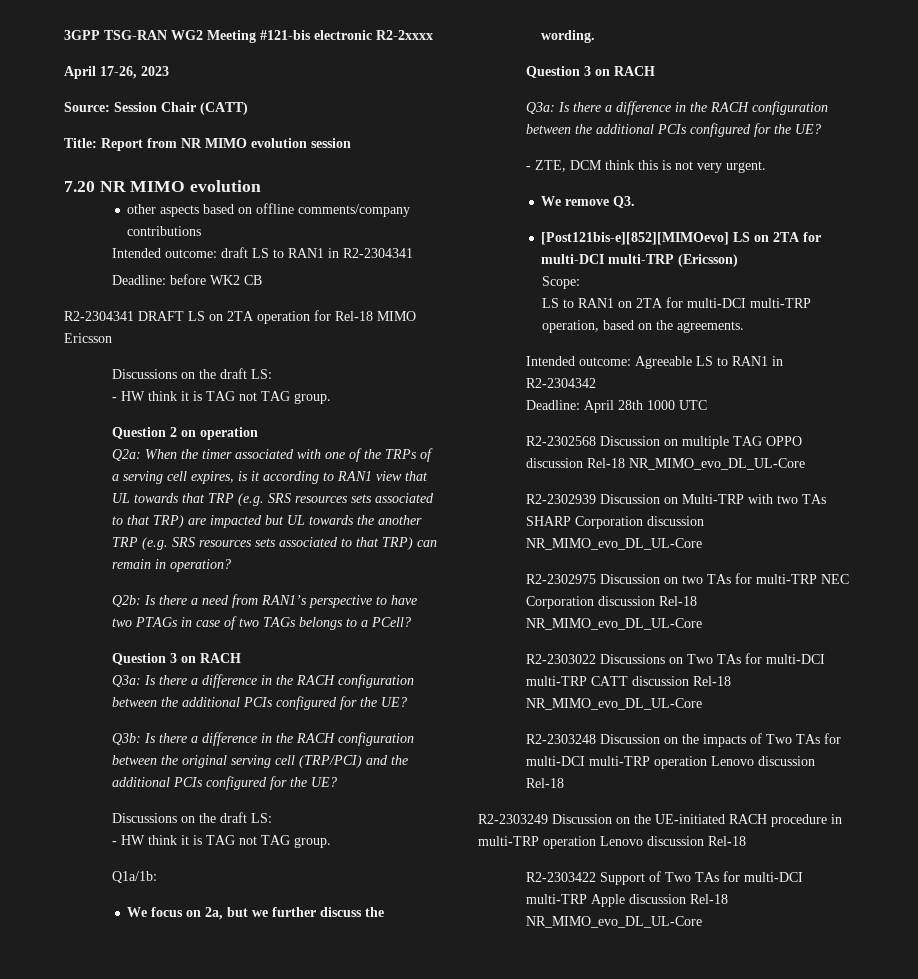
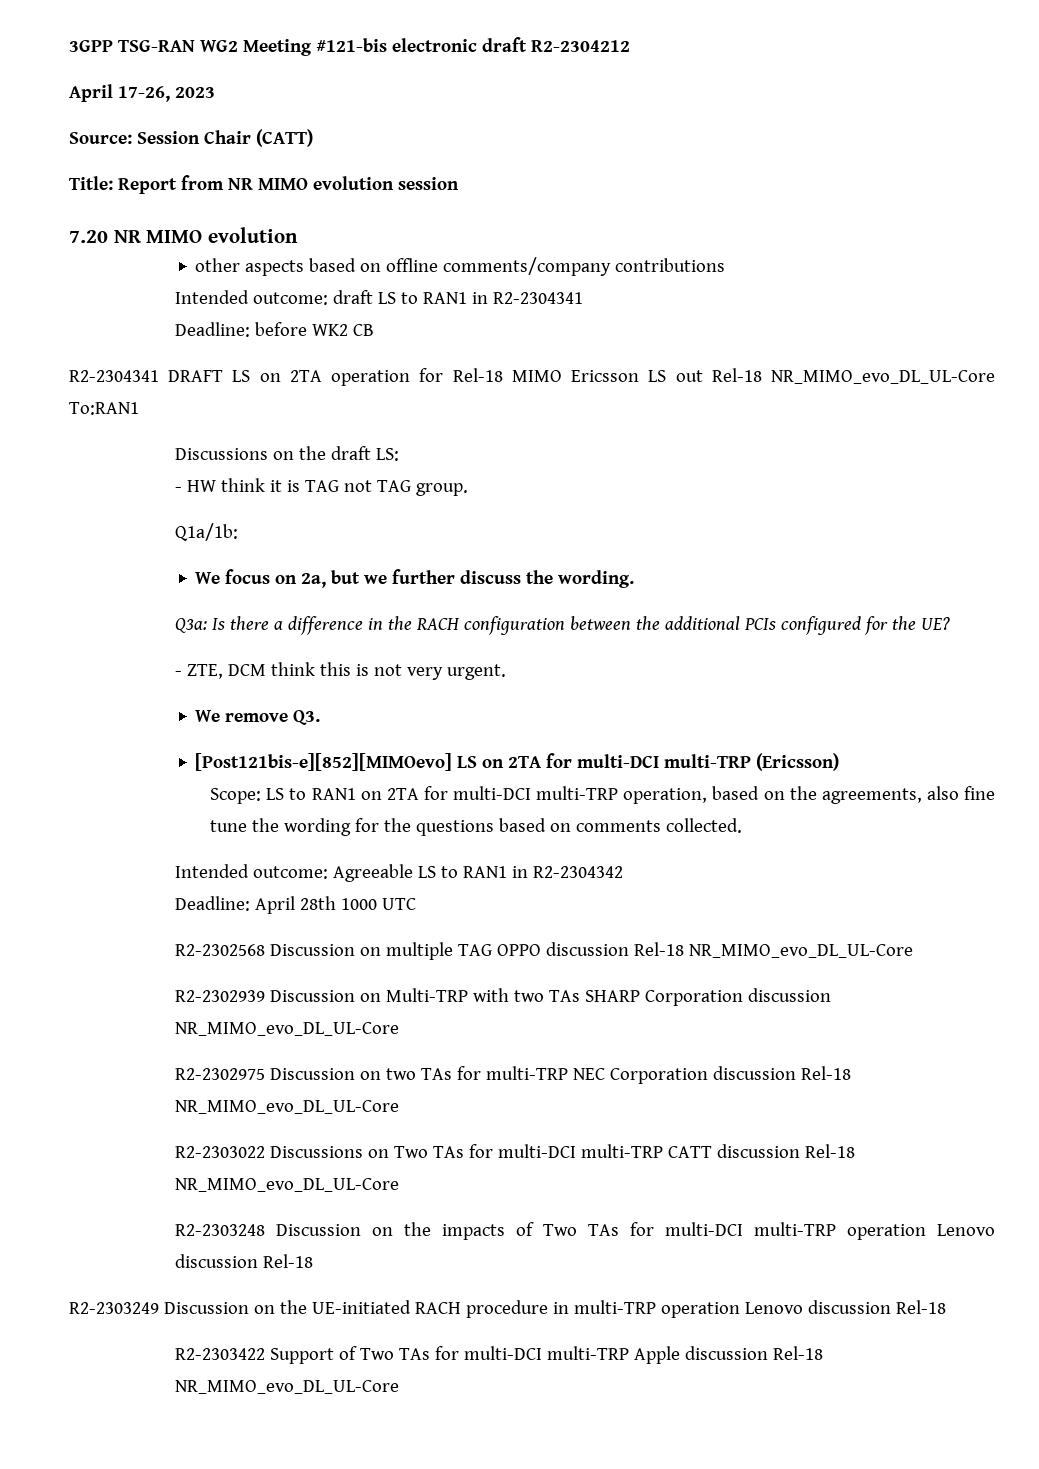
[376,30,433,40] R2-2xxxx -> [481,37,630,52] draft R2-2304212
[111,368,272,379] [111,391,331,404] [111,427,258,440] [111,448,433,462] [111,471,428,484] [111,493,434,506] [111,515,422,528] [111,537,437,550] [111,559,231,572] [111,594,417,608] [111,616,411,630] [111,653,241,665] [111,674,414,688] [111,696,407,710] [111,732,414,746] [111,755,408,768] [111,776,337,790] // Discussions on the draft LS: // - HW think it is TAG not TAG group. // Question 2 on operation // Q2a: When the timer associated with one of the TRPs of a serving cell expires, is it according to RAN1 view that UL towards that TRP (e.g. SRS resources sets associated to that TRP) are impacted but UL towards the another TRP (e.g. SRS resources sets associated to that TRP) can remain in operation? // Q2b: Is there a need from RAN1’s perspective to have two PTAGs in case of two TAGs belongs to a PCell? // Question 3 on RACH // Q3a: Is there a difference in the RACH configuration between the additional PCIs configured for the UE? // Q3b: Is there a difference in the RACH configuration between the original serving cell (TRP/PCI) and the additional PCIs configured for the UE? -> [648,368,996,384] [69,402,139,415] LS out Rel-18 NR_MIMO_evo_DL_UL-Core To:RAN1
[525,66,655,78] // Question 3 on RACH -> (635, 579) none
(580, 282) // -> (262, 796) none
[676,321,744,333] agreements. -> [821,786,996,804] [210,818,743,836] agreements, also fine tune the wording for the questions based on comments collected.

